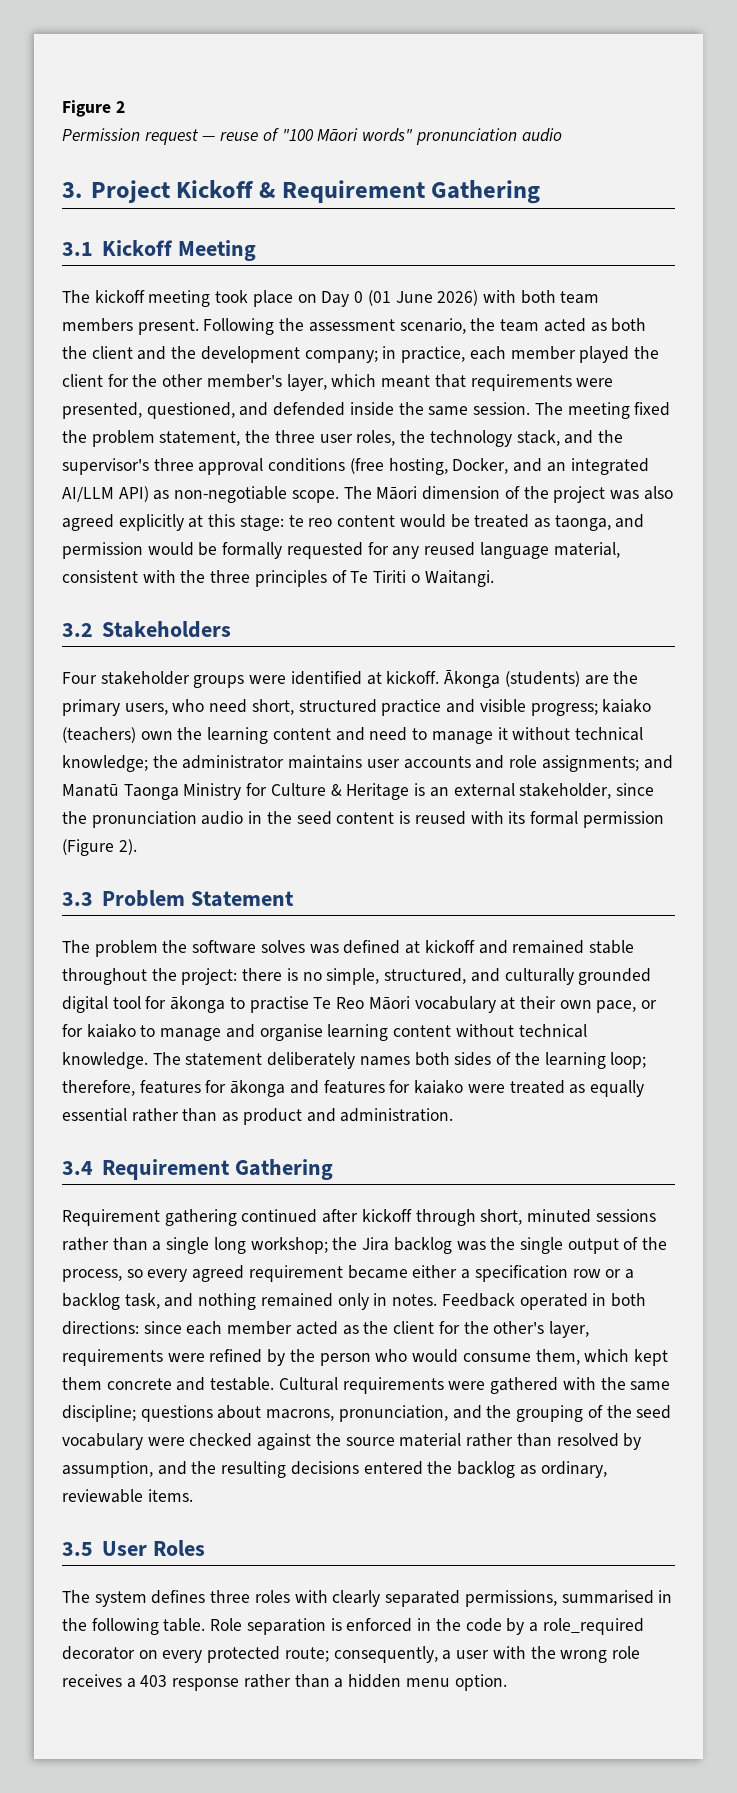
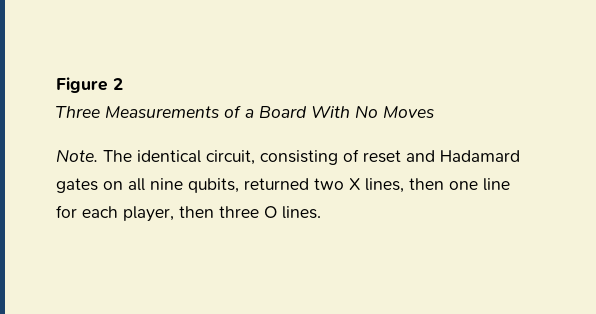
[62,128,562,145] [62,180,541,204] [62,240,256,261] [62,290,600,307] [62,318,647,335] [62,346,659,363] [62,374,614,391] [62,402,671,419] [62,430,623,447] [62,458,649,475] [62,486,673,503] [62,514,645,531] [62,542,620,559] [62,570,494,587] [62,621,231,638] [62,670,639,688] [62,699,652,716] [62,727,643,744] [62,755,673,772] [62,783,654,800] [62,811,664,828] [62,839,137,856] [62,890,294,907] [62,940,634,957] [62,968,652,985] [62,996,658,1013] [62,1024,587,1041] [62,1052,647,1069] [62,1080,644,1097] [62,1108,454,1125] [62,1159,333,1180] [62,1209,656,1226] [62,1237,668,1254] [62,1265,634,1282] [62,1293,646,1310] [62,1321,589,1338] [62,1349,668,1366] [62,1377,671,1394] [62,1405,672,1422] [62,1433,642,1450] [62,1461,607,1478] [62,1489,193,1503] [62,1540,205,1556] [62,1590,673,1607] [62,1618,644,1635] [62,1646,640,1663] [62,1674,507,1691] Permission request — reuse of "100 Māori words" pronunciation audio // 3. Project Kickoff & Requirement Gathering // 3.1 Kickoff Meeting // The kickoff meeting took place on Day 0 (01 June 2026) with both team members present. Following the assessment scenario, the team acted as both the client and the development company; in practice, each member played the client for the other member's layer, which meant that requirements were presented, questioned, and defended inside the same session. The meeting fixed the problem statement, the three user roles, the technology stack, and the supervisor's three approval conditions (free hosting, Docker, and an integrated AI/LLM API) as non-negotiable scope. The Māori dimension of the project was also agreed explicitly at this stage: te reo content would be treated as taonga, and permission would be formally requested for any reused language material, consistent with the three principles of Te Tiriti o Waitangi. // 3.2 Stakeholders // Four stakeholder groups were identified at kickoff. Ākonga (students) are the primary users, who need short, structured practice and visible progress; kaiako (teachers) own the learning content and need to manage it without technical knowledge; the administrator maintains user accounts and role assignments; and Manatū Taonga Ministry for Culture & Heritage is an external stakeholder, since the pronunciation audio in the seed content is reused with its formal permission (Figure 2). // 3.3 Problem Statement // The problem the software solves was defined at kickoff and remained stable throughout the project: there is no simple, structured, and culturally grounded digital tool for ākonga to practise Te Reo Māori vocabulary at their own pace, or for kaiako to manage and organise learning content without technical knowledge. The statement deliberately names both sides of the learning loop; therefore, features for ākonga and features for kaiako were treated as equally essential rather than as product and administration. // 3.4 Requirement Gathering // Requirement gathering continued after kickoff through short, minuted sessions rather than a single long workshop; the Jira backlog was the single output of the process, so every agreed requirement became either a specification row or a backlog task, and nothing remained only in notes. Feedback operated in both directions: since each member acted as the client for the other's layer, requirements were refined by the person who would consume them, which kept them concrete and testable. Cultural requirements were gathered with the same discipline; questions about macrons, pronunciation, and the grouping of the seed vocabulary were checked against the source material rather than resolved by assumption, and the resulting decisions entered the backlog as ordinary, reviewable items. // 3.5 User Roles // The system defines three roles with clearly separated permissions, summarised in the following table. Role separation is enforced in the code by a role_required decorator on every protected route; consequently, a user with the wrong role receives a 403 response rather than a hidden menu option. -> [56,105,435,119] [56,149,520,165] [56,178,510,193] [56,205,321,222] Three Measurements of a Board With No Moves // Note. The identical circuit, consisting of reset and Hadamard gates on all nine qubits, returned two X lines, then one line for each player, then three O lines.

